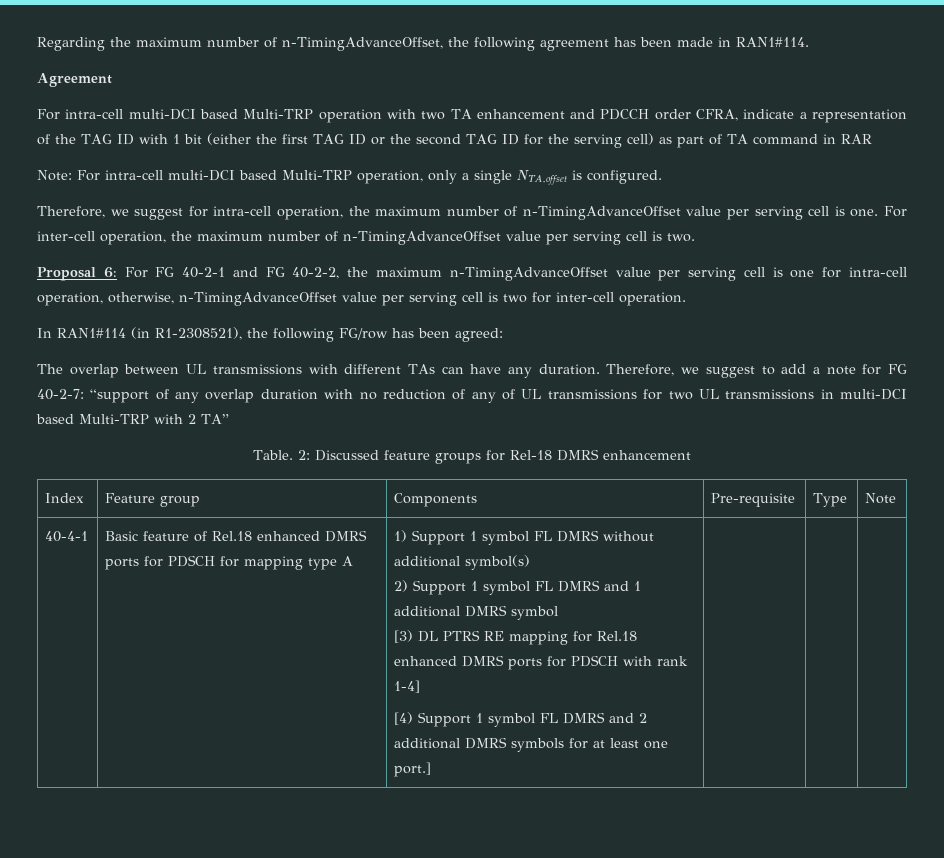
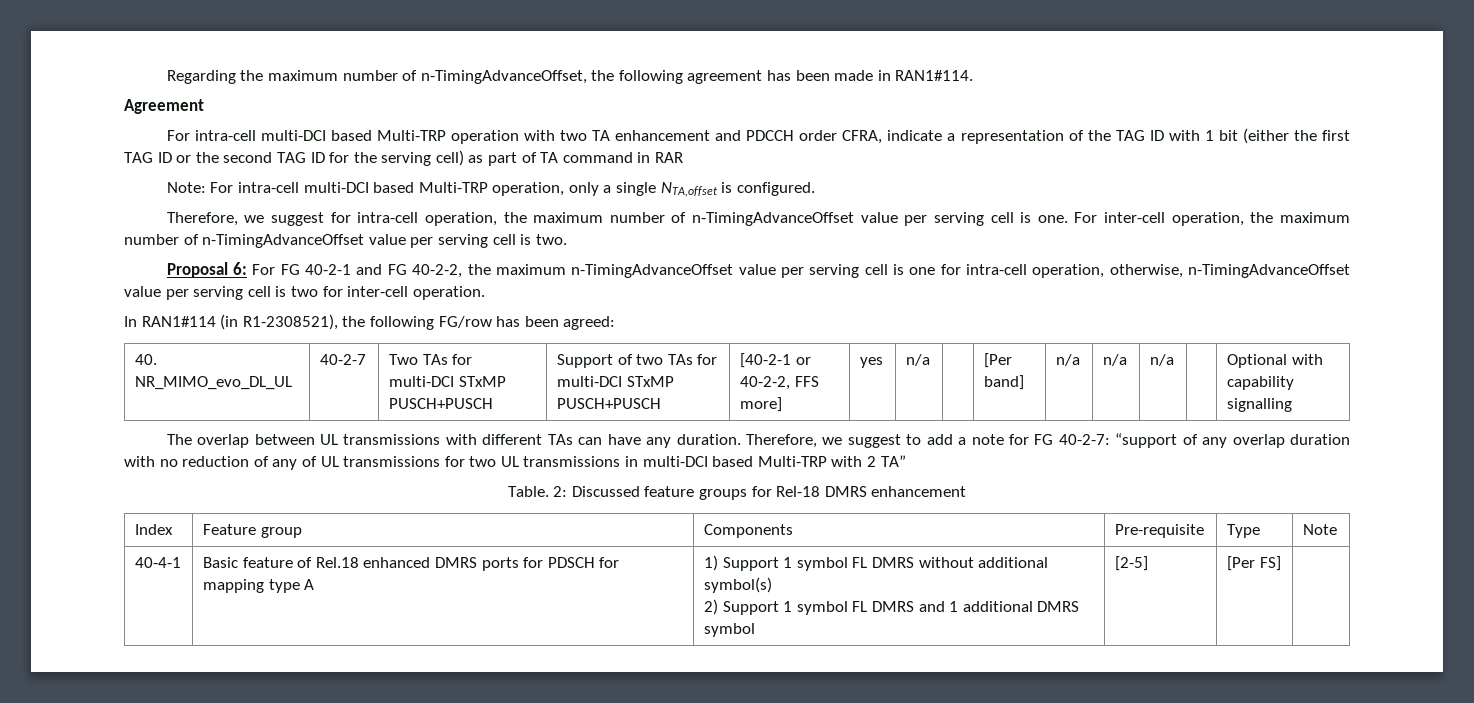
(503, 335) none -> [134,354,157,365] [134,376,292,390] [319,354,366,365] [388,354,473,365] [388,376,506,387] [388,398,493,409] [556,354,718,368] [556,376,674,387] [556,398,661,409] [739,353,811,368] [739,376,819,390] [739,397,782,412] [859,357,883,368] [905,354,930,366] [983,353,1012,368] [983,375,1024,390] [1055,354,1080,366] [1102,354,1127,366] [1149,354,1174,366] [1226,354,1323,368] [1226,376,1294,390] [1226,398,1292,412] // 40. NR_MIMO_evo_DL_UL | 40-2-7 | Two TAs for multi-DCI STxMP PUSCH+PUSCH | Support of two TAs for multi-DCI STxMP PUSCH+PUSCH | [40-2-1 or 40-2-2, FFS more] | yes | n/a | | [Per band] | n/a | n/a | n/a | | Optional with capability signalling
[394,630,638,645] [394,655,689,670] [394,680,421,693] [394,712,648,727] [394,737,669,752] [394,762,432,777] // [3) DL PTRS RE mapping for Rel.18 enhanced DMRS ports for PDSCH with rank 1-4] // [4) Support 1 symbol FL DMRS and 2 additional DMRS symbols for at least one port.] | | -> [1114,556,1148,571] [1226,556,1281,571] | [2-5] | [Per FS]

